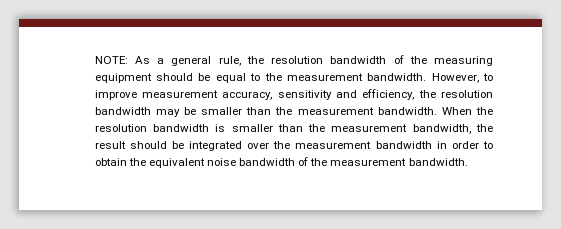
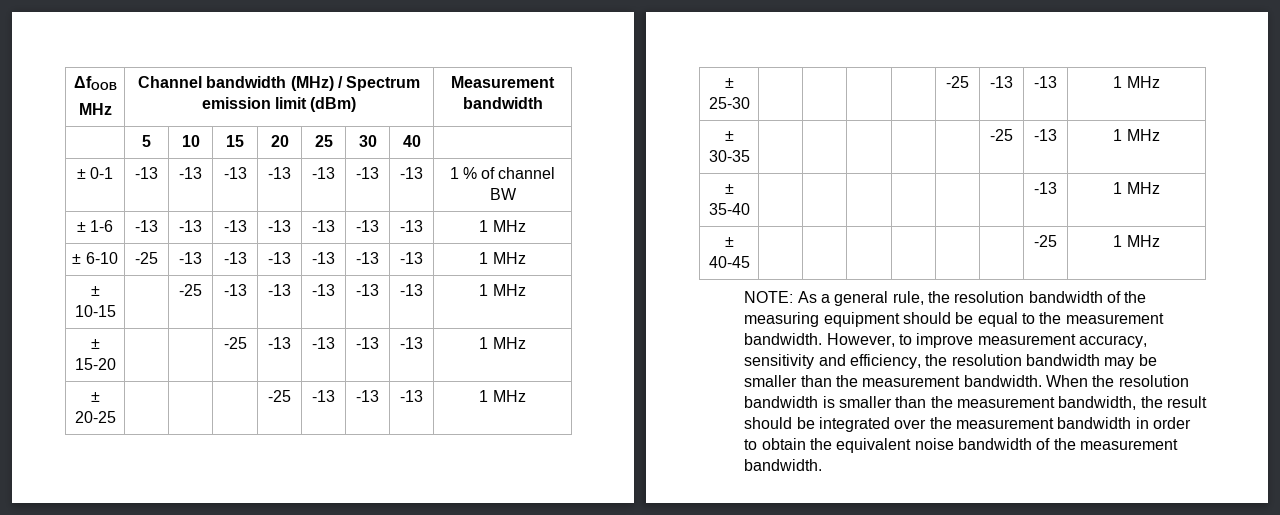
(94, 60) none -> [73,76,117,90] [78,103,112,115] [137,76,421,91] [201,97,357,112] [451,76,555,88] [462,97,543,109] [142,135,151,147] [181,135,200,147] [226,135,244,147] [270,135,289,147] [314,135,333,147] [358,135,377,147] [402,135,421,147] [76,167,114,179] [135,167,158,179] [179,167,202,179] [223,167,247,179] [268,167,291,179] [312,167,335,179] [356,167,380,179] [400,167,424,179] [449,167,556,179] [489,188,517,200] [76,220,114,232] [135,220,158,232] [179,220,202,232] [223,220,247,232] [268,220,291,232] [312,220,335,232] [356,220,380,232] [400,220,424,232] [479,220,526,232] [72,252,118,264] [135,252,158,264] [179,252,202,264] [223,252,247,264] [268,252,291,264] [312,252,335,264] [356,252,380,264] [400,252,424,264] [479,252,526,264] [90,286,100,296] [74,305,116,317] [179,284,202,296] [223,284,247,296] [268,284,291,296] [312,284,335,296] [356,284,380,296] [400,284,424,296] [479,284,526,296] [90,339,100,349] [74,358,116,370] [223,337,247,349] [268,337,291,349] [312,337,335,349] [356,337,380,349] [400,337,424,349] [479,337,526,349] [90,392,100,402] [74,411,116,423] [268,390,291,402] [312,390,335,402] [356,390,380,402] [400,390,424,402] [479,390,526,402] [724,78,734,88] [708,97,750,109] [946,76,969,88] [990,76,1013,88] [1034,76,1057,88] [1113,76,1160,88] [724,131,734,141] [708,150,750,162] [990,129,1013,141] [1034,129,1057,141] [1113,129,1160,141] [724,184,734,194] [708,203,750,215] [1034,182,1057,194] [1113,182,1160,194] [724,237,734,247] [708,256,750,268] [1034,235,1057,247] [1113,235,1160,247] ΔfOOB // MHz | Channel bandwidth (MHz) / Spectrum emission limit (dBm) | Measurement bandwidth // | 5 | 10 | 15 | 20 | 25 | 30 | 40 | // ± 0-1 | -13 | -13 | -13 | -13 | -13 | -13 | -13 | 1 % of channel BW // ± 1-6 | -13 | -13 | -13 | -13 | -13 | -13 | -13 | 1 MHz // ± 6-10 | -25 | -13 | -13 | -13 | -13 | -13 | -13 | 1 MHz // ± 10-15 | | -25 | -13 | -13 | -13 | -13 | -13 | 1 MHz // ± 15-20 | | | -25 | -13 | -13 | -13 | -13 | 1 MHz // ± 20-25 | | | | -25 | -13 | -13 | -13 | 1 MHz // ± 25-30 | | | | | -25 | -13 | -13 | 1 MHz // ± 30-35 | | | | | | -25 | -13 | 1 MHz // ± 35-40 | | | | | | | -13 | 1 MHz // ± 40-45 | | | | | | | -25 | 1 MHz //

